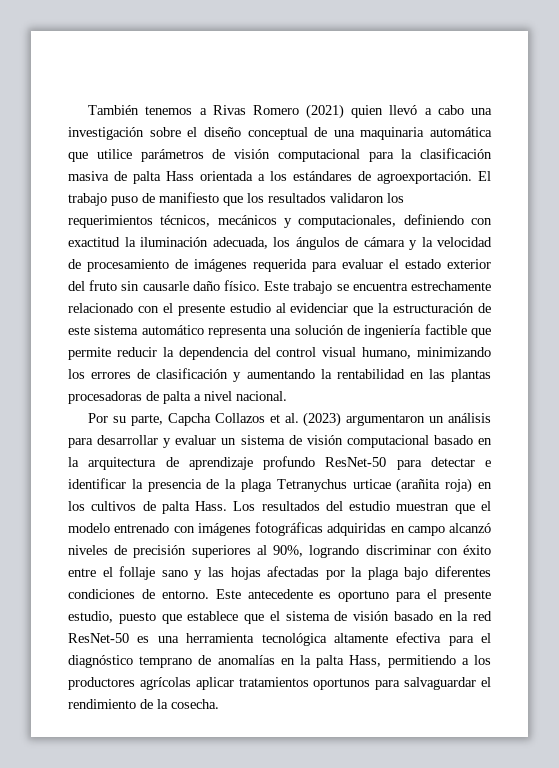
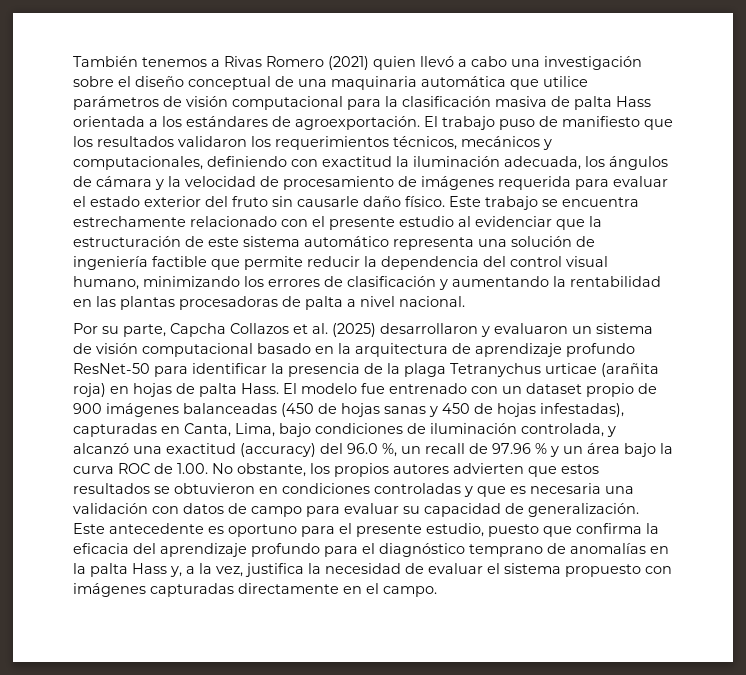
[303,412,491,427] [68,435,217,448] (2023) argumentaron un análisis para desarrollar y evaluar -> [332,323,568,337] (2025) desarrollaron y evaluaron
[430,457,491,467] detectar e -> (188, 371) none
[68,501,137,511] los cultivos -> [133,383,172,397] hojas
[233,501,491,514] [68,522,491,536] [68,545,492,558] [68,566,491,580] [68,589,209,599] Los resultados del estudio muestran que el modelo entrenado con imágenes fotográficas adquiridas en campo alcanzó niveles de precisión superiores al 90%, logrando discriminar con éxito entre el follaje sano y las hojas afectadas por la plaga bajo diferentes condiciones de entorno. -> [283,383,657,397] [73,403,624,417] [73,423,616,437] [73,443,673,457] [73,463,599,477] [73,483,634,497] [73,503,639,517] El modelo fue entrenado con un dataset propio de 900 imágenes balanceadas (450 de hojas sanas y 450 de hojas infestadas), capturadas en Canta, Lima, bajo condiciones de iluminación controlada, y alcanzó una exactitud (accuracy) del 96.0 %, un recall de 97.96 % y un área bajo la curva ROC de 1.00. No obstante, los propios autores advierten que estos resultados se obtuvieron en condiciones controladas y que es necesaria una validación con datos de campo para evaluar su capacidad de generalización.
[187,611,492,624] [68,632,442,646] establece que el sistema de visión basado en la red ResNet-50 es una herramienta tecnológica altamente efectiva -> [576,523,659,534] [73,543,320,557] confirma la eficacia del aprendizaje profundo
[349,655,491,668] [68,677,491,690] [68,699,219,709] Hass, permitiendo a los productores agrícolas aplicar tratamientos oportunos para salvaguardar el rendimiento de la cosecha. -> [132,563,672,577] [73,583,437,597] Hass y, a la vez, justifica la necesidad de evaluar el sistema propuesto con imágenes capturadas directamente en el campo.

